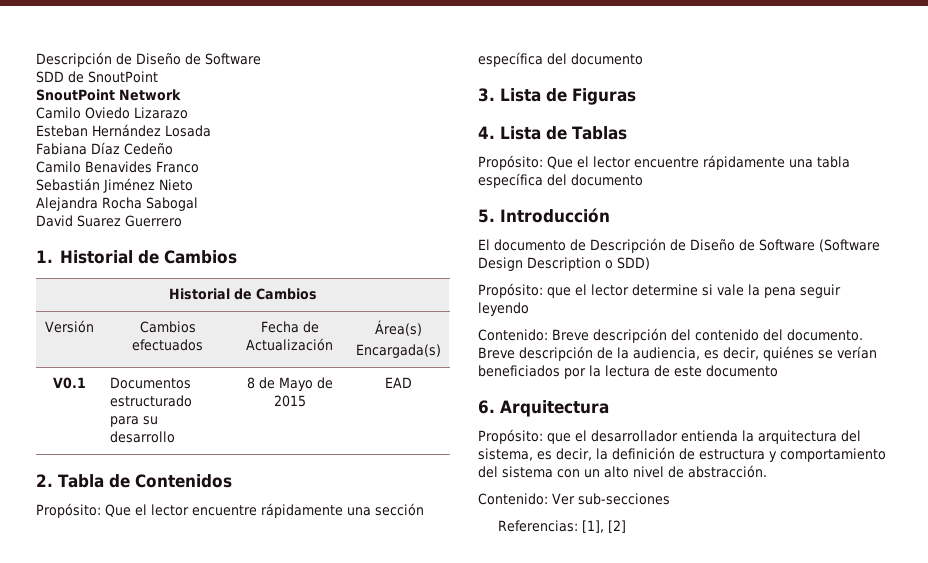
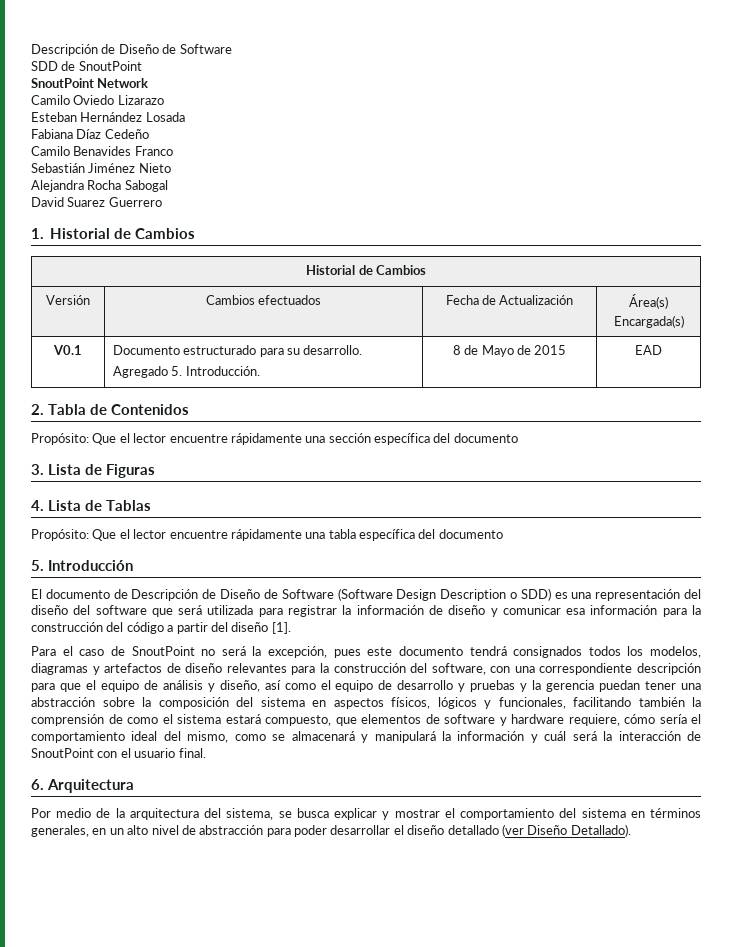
[110,377,192,389] Documentos -> [112,345,180,355] Documento
[110,431,176,443] desarrollo -> [303,345,363,355] [112,366,260,378] desarrollo. // Agregado 5. Introducción.
[478,283,841,298] [478,302,529,316] [478,328,863,343] [478,346,877,361] [478,365,778,379] [478,400,609,417] [478,429,861,444] [478,447,886,462] [478,465,767,478] [478,493,670,505] [498,520,627,533] // Propósito: que el lector determine si vale la pena seguir leyendo // Contenido: Breve descripción del contenido del documento. Breve descripción de la audiencia, es decir, quiénes se verían beneficiados por la lectura de este documento // 6. Arquitectura // Propósito: que el desarrollador entienda la arquitectura del sistema, es decir, la definición de estructura y comportamiento del sistema con un alto nivel de abstracción. // Contenido: Ver sub-secciones // Referencias: [1], [2] -> [554,589,701,601] [31,605,701,617] [31,622,291,634] [31,646,701,658] [31,663,701,675] [31,680,702,692] [31,697,701,709] [31,714,701,726] [31,731,701,743] [31,748,206,758] [31,779,134,793] [31,808,702,820] [31,824,631,837] es una representación del diseño del software que será utilizada para registrar la información de diseño y comunicar esa información para la construcción del código a partir del diseño [1]. // Para el caso de SnoutPoint no será la excepción, pues este documento tendrá consignados todos los modelos, diagramas y artefactos de diseño relevantes para la construcción del software, con una correspondiente descripción para que el equipo de análisis y diseño, así como el equipo de desarrollo y pruebas y la gerencia puedan tener una abstracción sobre la composición del sistema en aspectos físicos, lógicos y funcionales, facilitando también la comprensión de como el sistema estará compuesto, que elementos de software y hardware requiere, cómo sería el comportamiento ideal del mismo, como se almacenará y manipulará la información y cuál será la interacción de SnoutPoint con el usuario final. // 6. Arquitectura // Por medio de la arquitectura del sistema, se busca explicar y mostrar el comportamiento del sistema en términos generales, en un alto nivel de abstracción para poder desarrollar el diseño detallado (ver Diseño Detallado).

